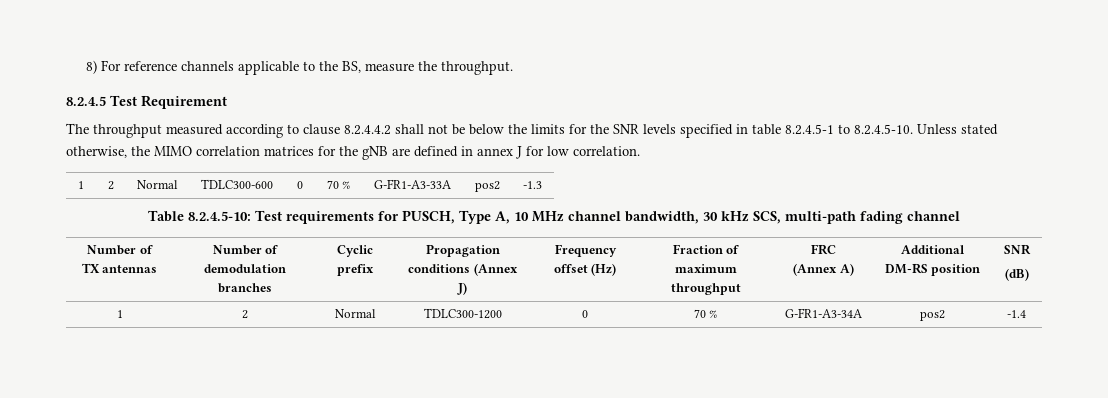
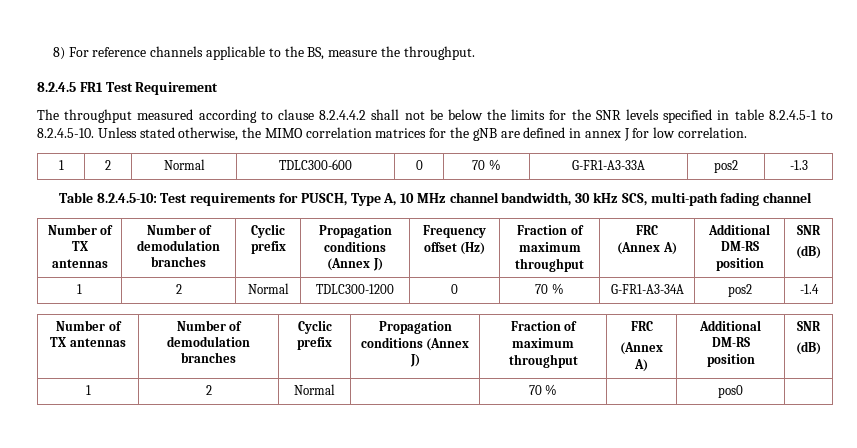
(106, 101) none -> [79,82,103,92] FR1
(1026, 314) none -> [56,320,122,331] [50,337,126,347] [176,320,243,331] [167,336,250,347] [181,352,236,363] [297,320,332,334] [297,337,332,350] [378,321,452,334] [360,337,470,351] [409,354,420,367] [510,321,578,331] [512,338,574,348] [508,354,578,368] [630,321,653,331] [620,342,663,355] [634,359,648,372] [699,320,761,331] [711,337,750,347] [706,354,755,367] [797,321,821,331] [796,341,821,355] [85,385,91,395] [205,385,212,395] [294,384,335,395] [528,384,558,395] [718,385,743,398] // Number of TX antennas | Number of demodulation branches | Cyclic prefix | Propagation conditions (Annex J) | Fraction of maximum throughput | FRC // (Annex A) | Additional DM-RS position | SNR // (dB) // 1 | 2 | Normal | | 70 % | | pos0 |

